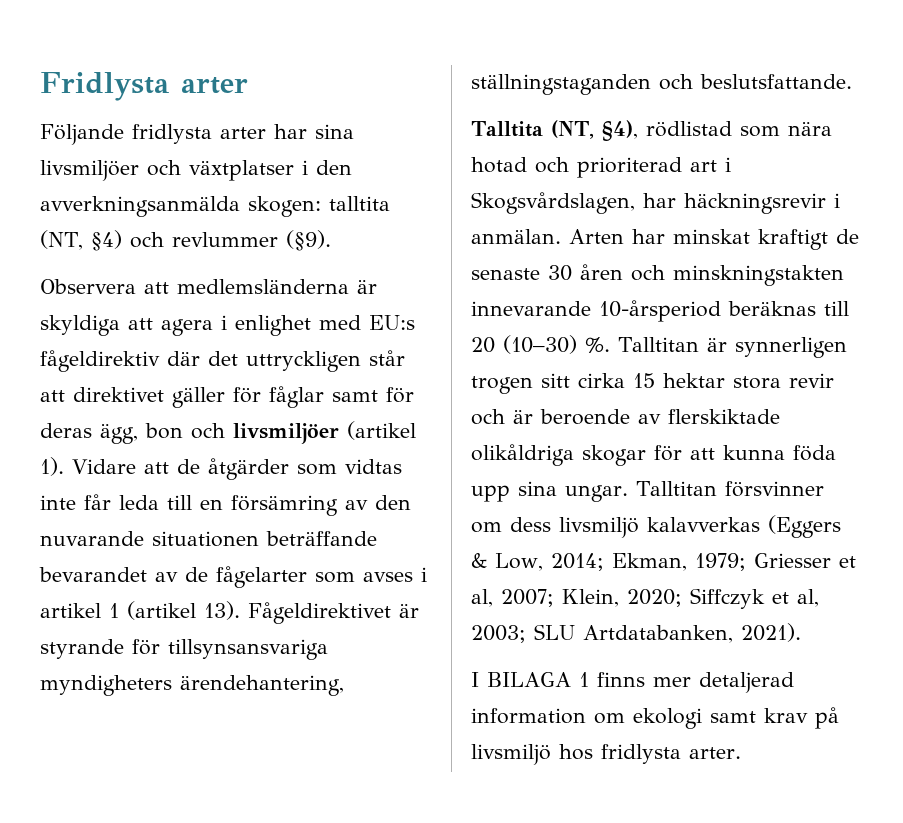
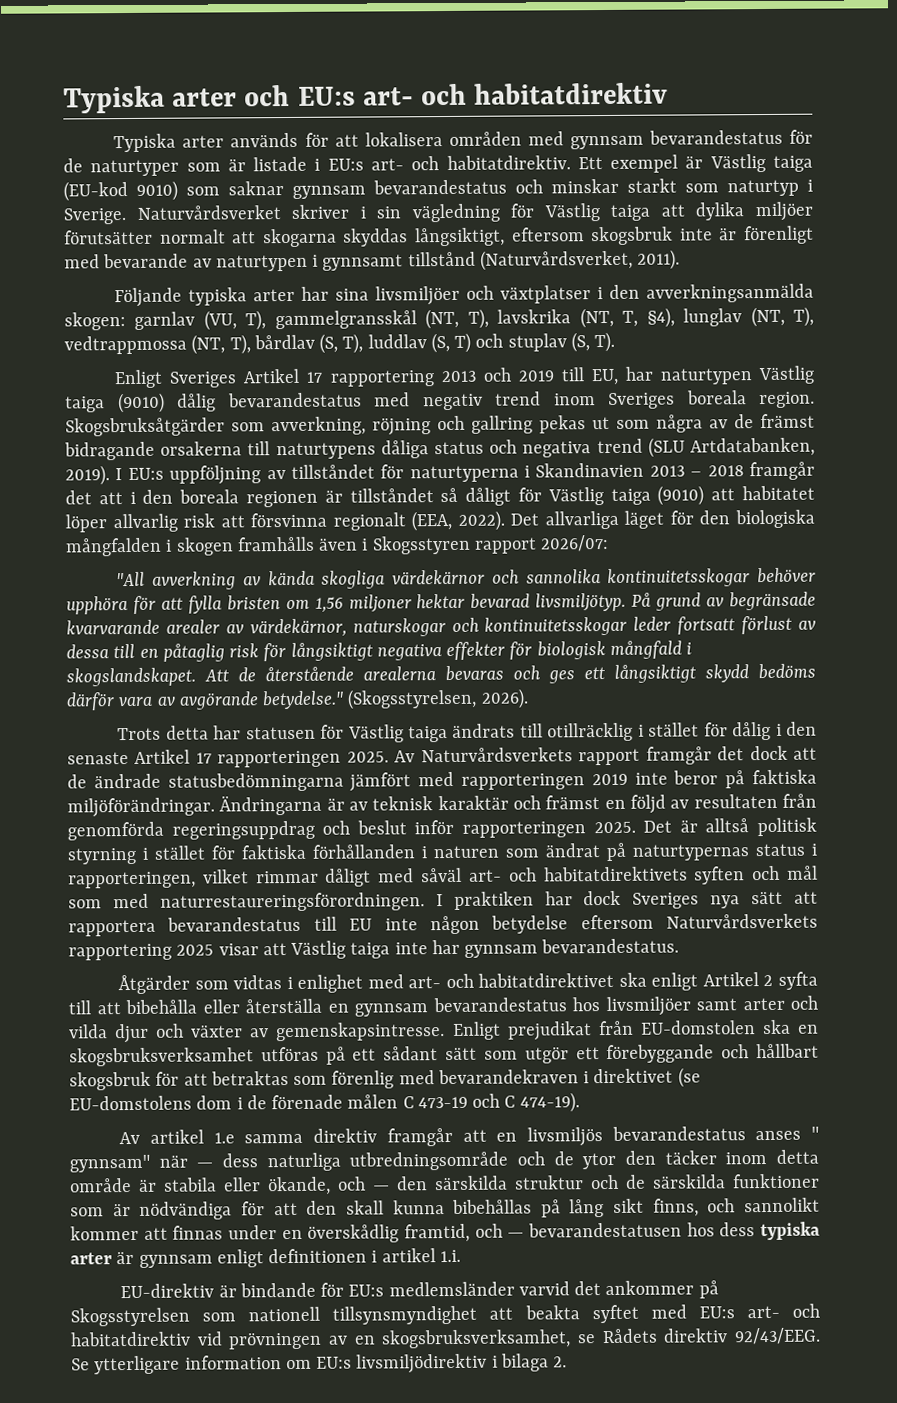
[40,72,248,101] Fridlysta arter -> [63,82,669,114] [113,129,813,153] [63,153,814,177] [63,178,813,202] [63,201,813,225] [64,225,815,248] [64,249,681,272] Typiska arter och EU:s art- och habitatdirektiv // Typiska arter används för att lokalisera områden med gynnsam bevarandestatus för de naturtyper som är listade i EU:s art- och habitatdirektiv. Ett exempel är Västlig taiga (EU-kod 9010) som saknar gynnsam bevarandestatus och minskar starkt som naturtyp i Sverige. Naturvårdsverket skriver i sin vägledning för Västlig taiga att dylika miljöer förutsätter normalt att skogarna skyddas långsiktigt, eftersom skogsbruk inte är förenligt med bevarande av naturtypen i gynnsamt tillstånd (Naturvårdsverket, 2011).
[132,124,212,144] fridlysta -> [188,287,248,306] typiska
[329,196,390,211] [40,230,331,251] [40,279,377,294] [40,315,415,336] [40,350,405,372] [40,386,414,408] [40,421,416,444] [40,457,402,480] [40,494,411,516] [40,531,377,547] [39,566,427,588] [40,601,419,624] [40,639,328,660] [40,675,344,696] [471,74,852,95] [471,120,832,141] [471,157,731,178] [471,192,840,214] [471,229,859,250] [471,264,844,286] [471,300,849,322] [471,335,847,358] [471,373,834,394] [471,409,780,425] [471,444,836,466] [471,481,824,502] [471,515,841,538] [471,553,856,571] [471,588,819,609] [471,623,801,643] [471,672,794,693] [471,707,839,729] [471,744,741,765] talltita (NT, §4) och revlummer (§9). // Observera att medlemsländerna är skyldiga att agera i enlighet med EU:s fågeldirektiv där det uttryckligen står att direktivet gäller för fåglar samt för deras ägg, bon och livsmiljöer (artikel 1). Vidare att de åtgärder som vidtas inte får leda till en försämring av den nuvarande situationen beträffande bevarandet av de fågelarter som avses i artikel 1 (artikel 13). Fågeldirektivet är styrande för tillsynsansvariga myndigheters ärendehantering, ställningstaganden och beslutsfattande. // Talltita (NT, §4), rödlistad som nära hotad och prioriterad art i Skogsvårdslagen, har häckningsrevir i anmälan. Arten har minskat kraftigt de senaste 30 åren och minskningstakten innevarande 10-årsperiod beräknas till 20 (10–30) %. Talltitan är synnerligen trogen sitt cirka 15 hektar stora revir och är beroende av flerskiktade olikåldriga skogar för att kunna föda upp sina ungar. Talltitan försvinner om dess livsmiljö kalavverkas (Eggers & Low, 2014; Ekman, 1979; Griesser et al, 2007; Klein, 2020; Siffczyk et al, 2003; SLU Artdatabanken, 2021). // I BILAGA 1 finns mer detaljerad information om ekologi samt krav på livsmiljö hos fridlysta arter. -> [134,306,814,331] [64,331,616,355] [114,365,816,389] [65,390,815,414] [65,413,815,437] [64,437,815,461] [65,461,815,486] [65,485,815,508] [65,509,816,533] [65,534,610,557] [116,567,816,590] [66,591,817,615] [66,615,816,638] [66,640,693,662] [66,663,816,687] [66,688,529,711] [117,721,817,743] [67,745,818,768] [67,769,817,792] [67,793,818,818] [67,817,818,841] [67,842,817,865] [68,865,819,889] [68,890,818,912] [68,913,818,937] [68,938,680,961] [118,971,819,995] [68,995,818,1017] [69,1019,820,1044] [69,1043,820,1067] [69,1067,701,1091] [69,1092,580,1113] [119,1126,819,1147] [69,1149,819,1173] [69,1173,820,1196] [70,1197,820,1220] [70,1221,820,1243] [70,1248,461,1268] [120,1280,719,1299] [70,1303,821,1327] [70,1327,821,1350] [71,1353,568,1375] garnlav (VU, T), gammelgransskål (NT, T), lavskrika (NT, T, §4), lunglav (NT, T), vedtrappmossa (NT, T), bårdlav (S, T), luddlav (S, T) och stuplav (S, T). // Enligt Sveriges Artikel 17 rapportering 2013 och 2019 till EU, har naturtypen Västlig taiga (9010) dålig bevarandestatus med negativ trend inom Sveriges boreala region. Skogsbruksåtgärder som avverkning, röjning och gallring pekas ut som några av de främst bidragande orsakerna till naturtypens dåliga status och negativa trend (SLU Artdatabanken, 2019). I EU:s uppföljning av tillståndet för naturtyperna i Skandinavien 2013 – 2018 framgår det att i den boreala regionen är tillståndet så dåligt för Västlig taiga (9010) att habitatet löper allvarlig risk att försvinna regionalt (EEA, 2022). Det allvarliga läget för den biologiska mångfalden i skogen framhålls även i Skogsstyren rapport 2026/07: // "All avverkning av kända skogliga värdekärnor och sannolika kontinuitetsskogar behöver upphöra för att fylla bristen om 1,56 miljoner hektar bevarad livsmiljötyp. På grund av begränsade kvarvarande arealer av värdekärnor, naturskogar och kontinuitetsskogar leder fortsatt förlust av dessa till en påtaglig risk för långsiktigt negativa effekter för biologisk mångfald i skogslandskapet. Att de återstående arealerna bevaras och ges ett långsiktigt skydd bedöms därför vara av avgörande betydelse." (Skogsstyrelsen, 2026). // Trots detta har statusen för Västlig taiga ändrats till otillräcklig i stället för dålig i den senaste Artikel 17 rapporteringen 2025. Av Naturvårdsverkets rapport framgår det dock att de ändrade statusbedömningarna jämfört med rapporteringen 2019 inte beror på faktiska miljöförändringar. Ändringarna är av teknisk karaktär och främst en följd av resultaten från genomförda regeringsuppdrag och beslut inför rapporteringen 2025. Det är alltså politisk styrning i stället för faktiska förhållanden i naturen som ändrat på naturtypernas status i rapporteringen, vilket rimmar dåligt med såväl art- och habitatdirektivets syften och mål som med naturrestaureringsförordningen. I praktiken har dock Sveriges nya sätt att rapportera bevarandestatus till EU inte någon betydelse eftersom Naturvårdsverkets rapportering 2025 visar att Västlig taiga inte har gynnsam bevarandestatus. // Åtgärder som vidtas i enlighet med art- och habitatdirektivet ska enligt Artikel 2 syfta till att bibehålla eller återställa en gynnsam bevarandestatus hos livsmiljöer samt arter och vilda djur och växter av gemenskapsintresse. Enligt prejudikat från EU-domstolen ska en skogsbruksverksamhet utföras på ett sådant sätt som utgör ett förebyggande och hållbart skogsbruk för att betraktas som förenlig med bevarandekraven i direktivet (se EU-domstolens dom i de förenade målen C 473-19 och C 474-19). // Av artikel 1.e samma direktiv framgår att en livsmiljös bevarandestatus anses " gynnsam" när — dess naturliga utbredningsområde och de ytor den täcker inom detta område är stabila eller ökande, och — den särskilda struktur och de särskilda funktioner som är nödvändiga för att den skall kunna bibehållas på lång sikt finns, och sannolikt kommer att finnas under en överskådlig framtid, och — bevarandestatusen hos dess typiska arter är gynnsam enligt definitionen i artikel 1.i. // EU-direktiv är bindande för EU:s medlemsländer varvid det ankommer på Skogsstyrelsen som nationell tillsynsmyndighet att beakta syftet med EU:s art- och habitatdirektiv vid prövningen av en skogsbruksverksamhet, se Rådets direktiv 92/43/EEG. Se ytterligare information om EU:s livsmiljödirektiv i bilaga 2.

